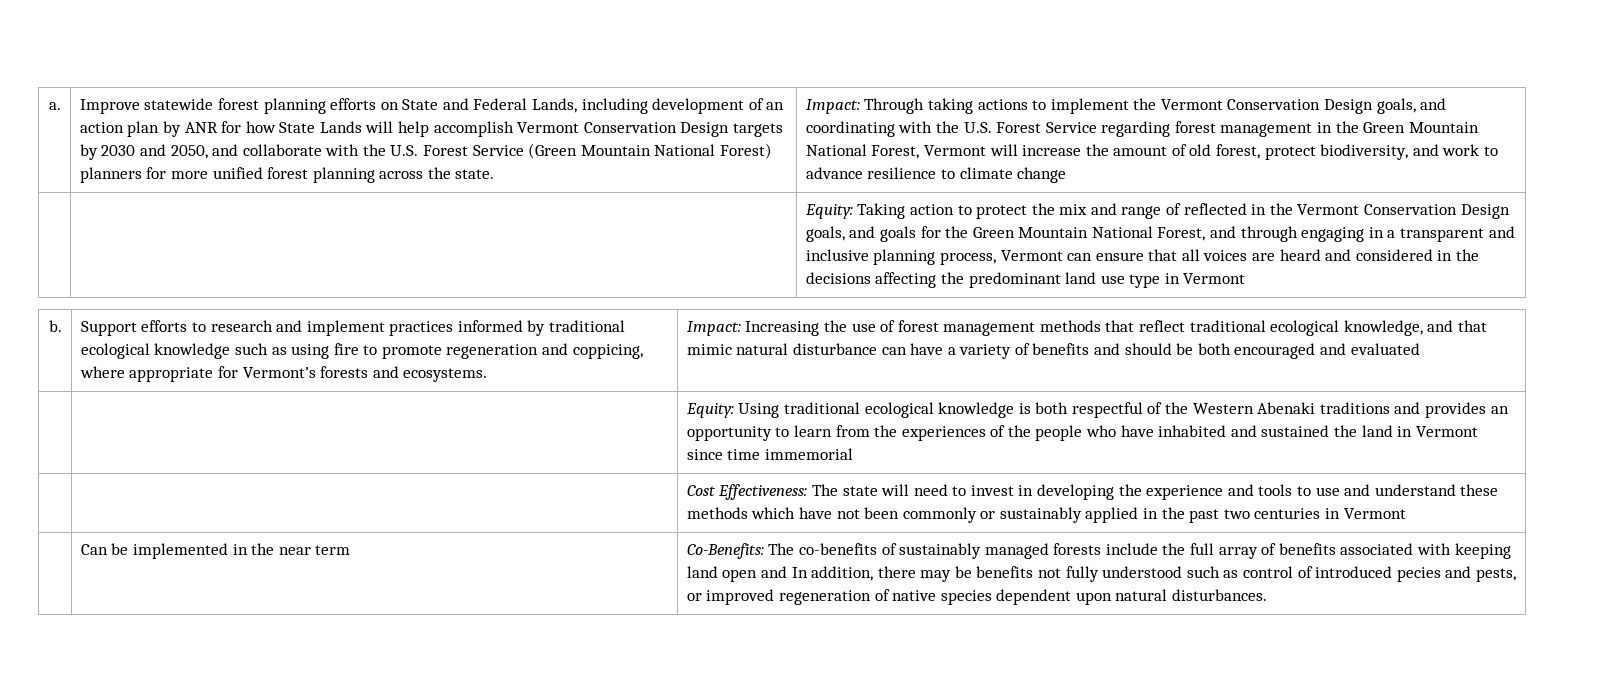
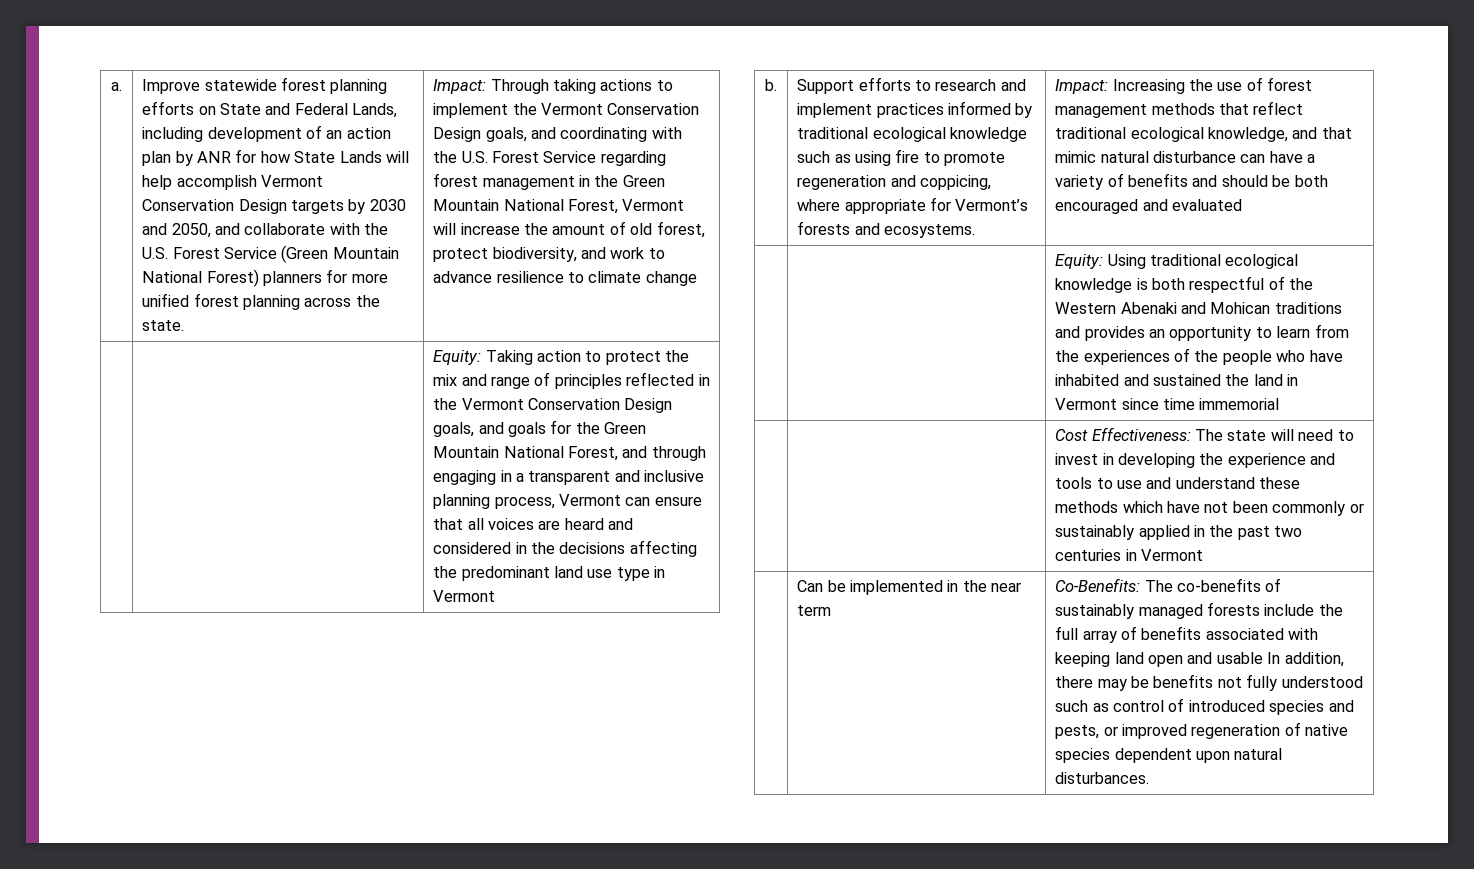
(1182, 209) none -> [554,374,622,389] principles
(1316, 408) none -> [1180,302,1271,314] and Mohican
(787, 572) none -> [1216,652,1263,664] usable
[1396,567,1441,582] pecies -> [1269,700,1325,715] species

